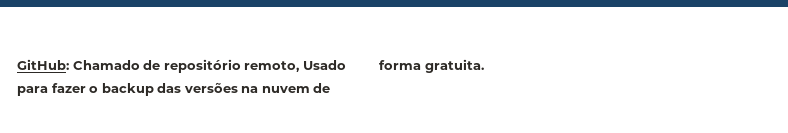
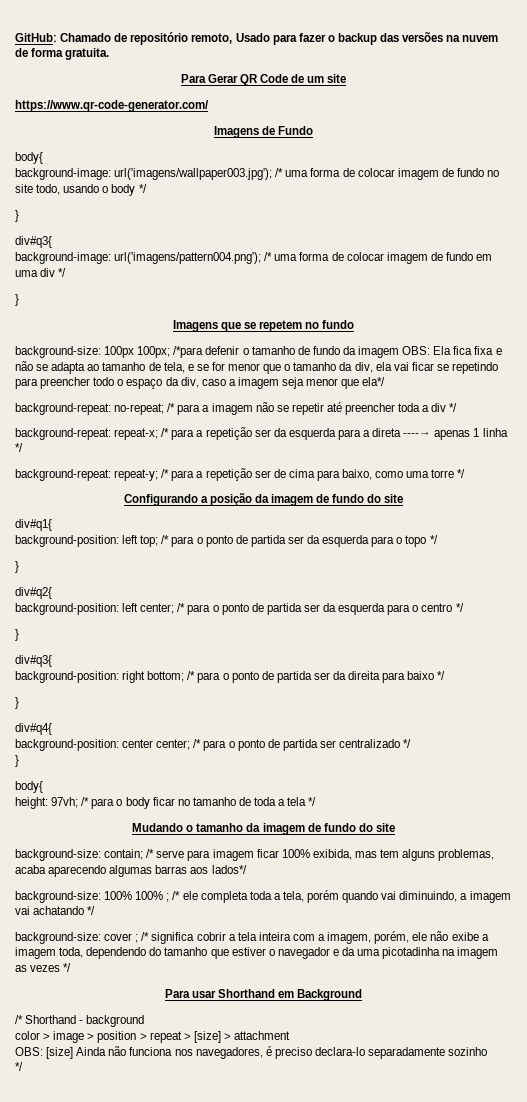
(484, 66) none -> [180,74,347,86] [15,100,209,112] [213,126,314,138] [15,152,43,164] [15,168,500,180] [15,184,147,196] [15,210,19,222] [15,236,52,248] [15,252,493,264] [15,268,67,277] [15,294,19,306] [172,320,355,332] [15,346,502,358] [15,361,499,374] [15,377,386,389] [15,402,458,415] [15,427,508,440] [15,443,23,452] [15,468,466,481] [123,493,404,506] [15,519,52,531] [15,535,438,547] [15,561,19,573] [15,587,52,599] [15,603,464,615] [15,629,19,641] [15,655,52,667] [15,671,446,683] [15,697,19,709] [15,723,52,735] [15,739,412,751] [15,755,19,767] [15,781,43,793] [15,797,317,809] [132,823,395,835] [15,849,495,861] [15,865,247,877] [15,890,511,903] [15,906,96,915] [15,931,489,944] [15,947,499,959] [15,963,72,972] [164,989,363,1001] [15,1015,145,1027] [15,1031,291,1043] [15,1046,488,1059] [15,1062,23,1071] // Para Gerar QR Code de um site // https://www.qr-code-generator.com/ // Imagens de Fundo // body{ // background-image: url('imagens/wallpaper003.jpg'); /* uma forma de colocar imagem de fundo no site todo, usando o body */ // } // div#q3{ // background-image: url('imagens/pattern004.png'); /* uma forma de colocar imagem de fundo em uma div */ // } // Imagens que se repetem no fundo // background-size: 100px 100px; /*para defenir o tamanho de fundo da imagem OBS: Ela fica fixa e não se adapta ao tamanho de tela, e se for menor que o tamanho da div, ela vai ficar se repetindo para preencher todo o espaço da div, caso a imagem seja menor que ela*/ // background-repeat: no-repeat; /* para a imagem não se repetir até preencher toda a div */ // background-repeat: repeat-x; /* para a repetição ser da esquerda para a direta ----→ apenas 1 linha */ // background-repeat: repeat-y; /* para a repetição ser de cima para baixo, como uma torre */ // Configurando a posição da imagem de fundo do site // div#q1{ // background-position: left top; /* para o ponto de partida ser da esquerda para o topo */ // } // div#q2{ // background-position: left center; /* para o ponto de partida ser da esquerda para o centro */ // } // div#q3{ // background-position: right bottom; /* para o ponto de partida ser da direita para baixo */ // } // div#q4{ // background-position: center center; /* para o ponto de partida ser centralizado */ // } // body{ // height: 97vh; /* para o body ficar no tamanho de toda a tela */ // Mudando o tamanho da imagem de fundo do site // background-size: contain; /* serve para imagem ficar 100% exibida, mas tem alguns problemas, acaba aparecendo algumas barras aos lados*/ // background-size: 100% 100% ; /* ele completa toda a tela, porém quando vai diminuindo, a imagem vai achatando */ // background-size: cover ; /* significa cobrir a tela inteira com a imagem, porém, ele não exibe a imagem toda, dependendo do tamanho que estiver o navegador e da uma picotadinha na imagem as vezes */ // Para usar Shorthand em Background // /* Shorthand - background // color > image > position > repeat > [size] > attachment // OBS: [size] Ainda não funciona nos navegadores, é preciso declara-lo separadamente sozinho // */

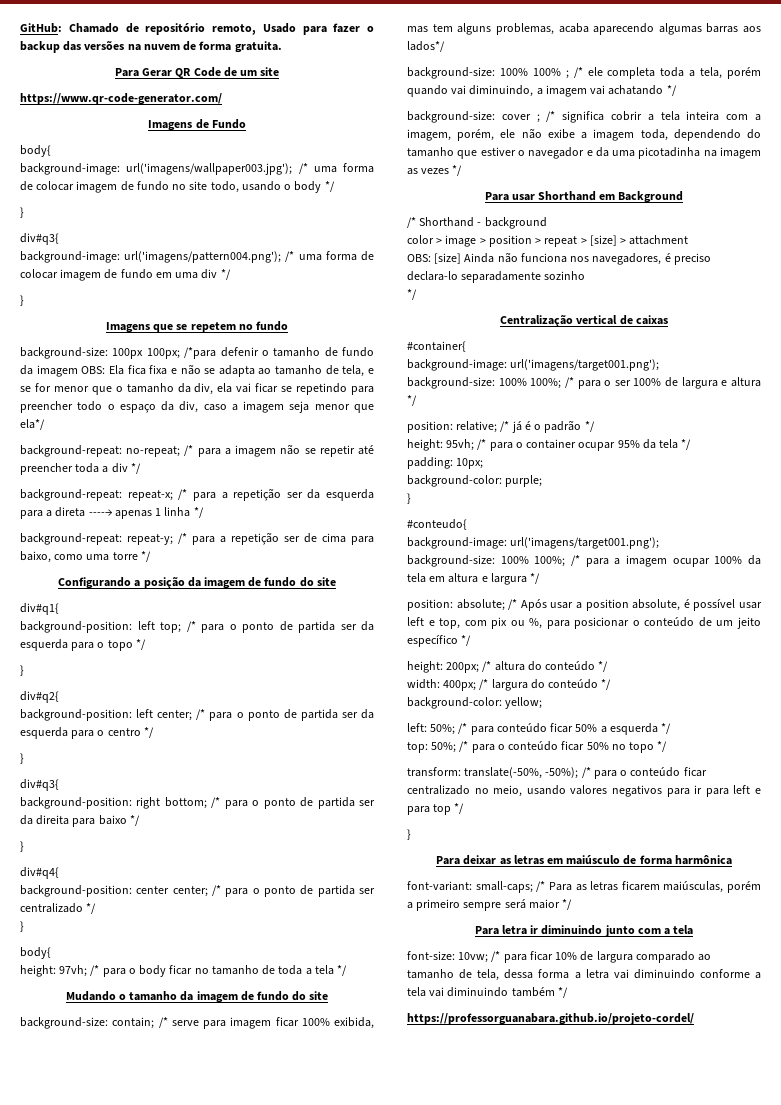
(23, 1066) none -> [500,315,668,327] [407,341,466,352] [407,359,660,371] [407,377,761,389] [407,395,417,406] [407,420,595,433] [407,439,692,451] [407,457,484,469] [407,475,543,487] [407,493,411,504] [407,519,467,530] [407,537,660,549] [407,555,761,567] [407,573,541,585] [407,599,762,611] [407,617,761,629] [407,635,472,647] [407,661,609,673] [407,679,612,691] [407,697,543,709] [407,723,672,735] [407,741,668,753] [407,767,707,779] [407,785,761,797] [407,803,465,815] [407,829,411,840] [436,855,732,865] [407,881,761,893] [407,899,573,911] [474,925,694,937] [407,951,712,963] [407,969,761,981] [407,987,568,998] [407,1013,694,1025] // Centralização vertical de caixas // #container{ // background-image: url('imagens/target001.png'); // background-size: 100% 100%; /* para o ser 100% de largura e altura */ // position: relative; /* já é o padrão */ // height: 95vh; /* para o container ocupar 95% da tela */ // padding: 10px; // background-color: purple; // } // #conteudo{ // background-image: url('imagens/target001.png'); // background-size: 100% 100%; /* para a imagem ocupar 100% da tela em altura e largura */ // position: absolute; /* Após usar a position absolute, é possível usar left e top, com pix ou %, para posicionar o conteúdo de um jeito específico */ // height: 200px; /* altura do conteúdo */ // width: 400px; /* largura do conteúdo */ // background-color: yellow; // left: 50%; /* para conteúdo ficar 50% a esquerda */ // top: 50%; /* para o conteúdo ficar 50% no topo */ // transform: translate(-50%, -50%); /* para o conteúdo ficar centralizado no meio, usando valores negativos para ir para left e para top */ // } // Para deixar as letras em maiúsculo de forma harmônica // font-variant: small-caps; /* Para as letras ficarem maiúsculas, porém a primeiro sempre será maior */ // Para letra ir diminuindo junto com a tela // font-size: 10vw; /* para ficar 10% de largura comparado ao tamanho de tela, dessa forma a letra vai diminuindo conforme a tela vai diminuindo também */ // https://professorguanabara.github.io/projeto-cordel/

